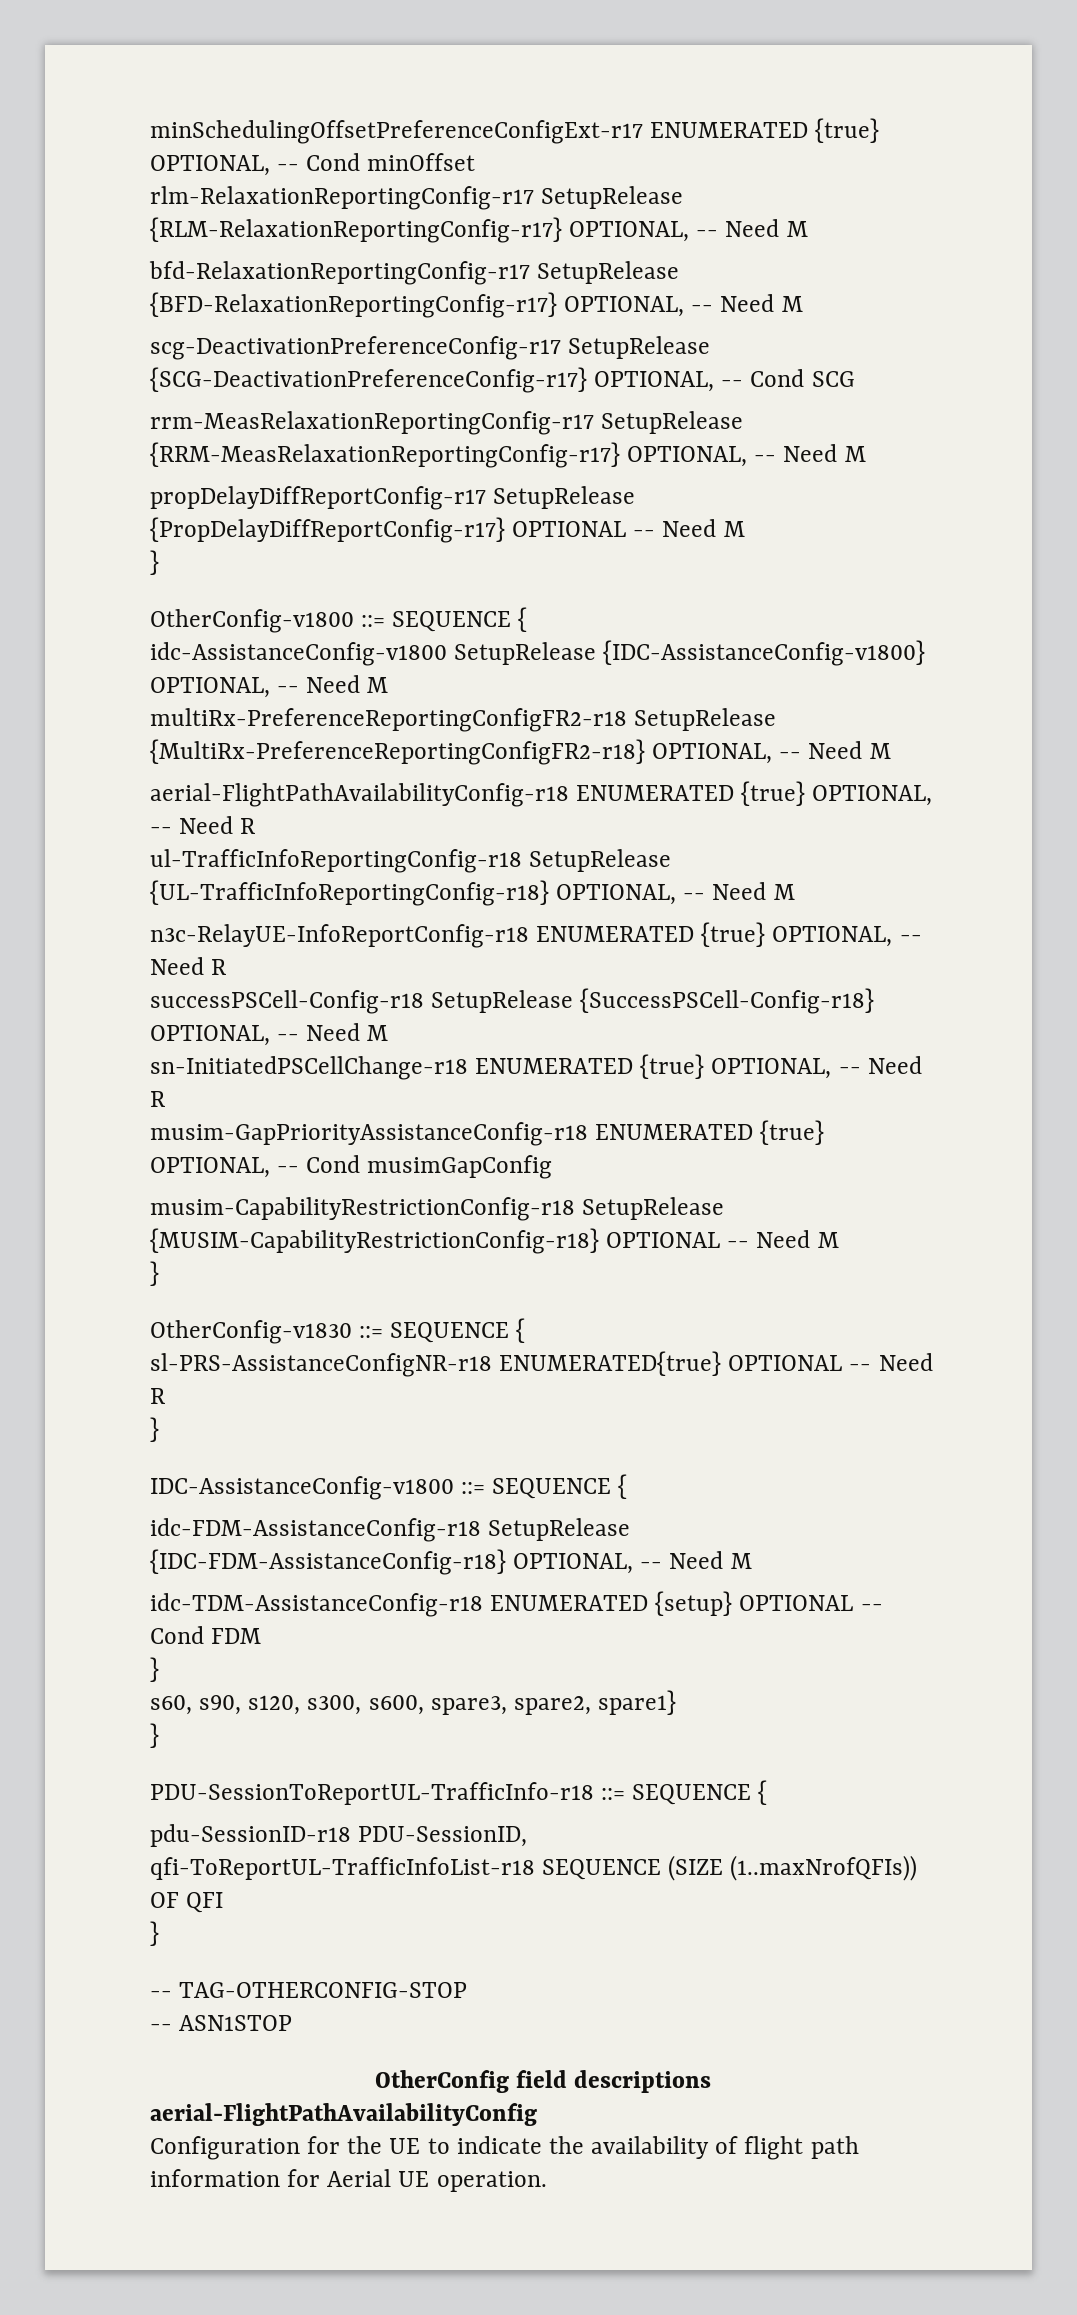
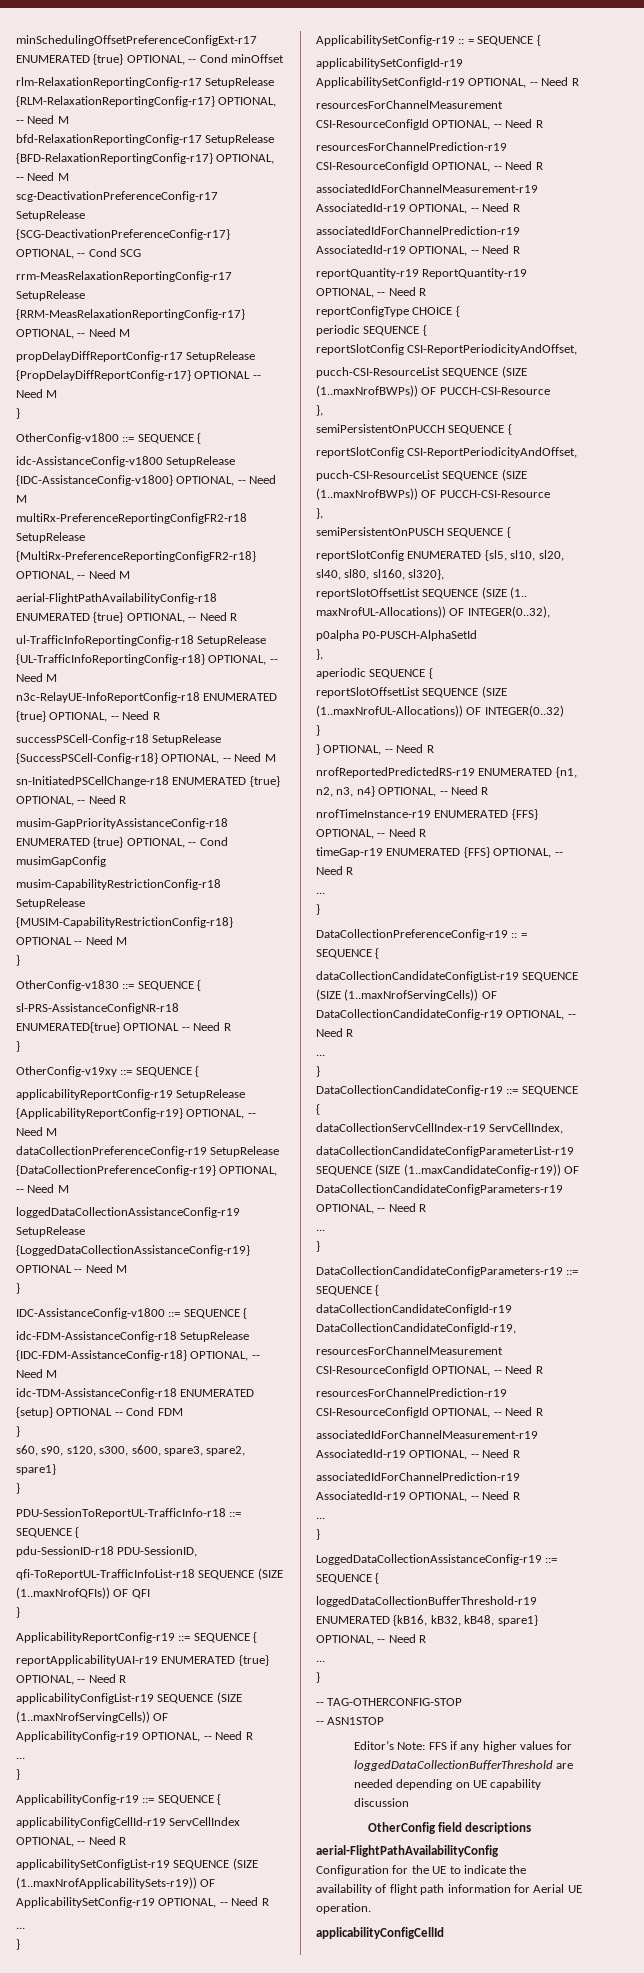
(159, 1429) none -> [16,1066,200,1077] [16,1089,246,1100] [16,1108,256,1119] [16,1127,58,1136] [16,1146,280,1157] [16,1165,278,1176] [16,1184,69,1193] [16,1207,240,1218] [16,1226,85,1237] [16,1245,250,1256] [16,1264,128,1273] [16,1283,20,1294] // OtherConfig-v19xy ::= SEQUENCE { // applicabilityReportConfig-r19 SetupRelease {ApplicabilityReportConfig-r19} OPTIONAL, -- Need M // dataCollectionPreferenceConfig-r19 SetupRelease {DataCollectionPreferenceConfig-r19} OPTIONAL, -- Need M // loggedDataCollectionAssistanceConfig-r19 SetupRelease {LoggedDataCollectionAssistanceConfig-r19} OPTIONAL -- Need M // }
[150,1982,468,1998] [150,2015,293,2031] -- TAG-OTHERCONFIG-STOP // -- ASN1STOP -> [16,1632,258,1643] [16,1655,269,1666] [16,1674,127,1685] [16,1692,242,1704] [16,1711,169,1723] [16,1731,253,1742] [16,1757,25,1759] [16,1769,20,1780] [16,1794,222,1805] [16,1817,241,1828] [16,1836,127,1847] [16,1858,258,1870] [16,1877,216,1889] [16,1897,269,1908] [16,1927,25,1929] [16,1939,20,1950] [316,35,541,46] [316,58,463,69] [316,77,579,88] [316,100,503,109] [316,119,543,130] [316,142,507,151] [316,161,543,172] [316,184,538,193] [316,203,520,214] [316,226,520,235] [316,245,520,256] [316,268,528,279] [316,287,427,298] [316,306,460,317] [316,325,427,336] [316,344,578,355] [316,366,527,378] [316,385,550,397] [316,405,323,416] [316,424,512,435] [316,447,578,458] [316,469,527,481] [316,488,550,500] [316,508,323,519] [316,527,511,538] [316,550,564,561] [316,569,445,580] [316,587,528,599] [316,606,550,618] [316,630,478,641] [316,649,323,660] [316,668,433,679] [316,686,507,698] [316,705,564,717] [316,725,320,736] [316,744,434,755] [316,767,577,778] [316,786,489,797] [316,809,538,820] [316,828,427,839] [316,847,563,858] [316,866,354,875] [316,892,325,894] [316,904,320,915] [316,929,527,940] [316,948,380,959] [316,971,579,982] [316,989,497,1001] [316,1009,576,1020] [316,1028,354,1037] [316,1054,325,1056] [316,1066,320,1077] [316,1085,578,1096] [316,1104,320,1115] [316,1123,564,1134] [316,1146,574,1157] [316,1164,580,1176] [316,1184,563,1195] [316,1203,427,1214] [316,1229,325,1231] [316,1241,320,1252] [316,1266,579,1277] [316,1285,380,1296] [316,1304,512,1315] [316,1323,516,1334] [316,1346,503,1355] [316,1365,543,1376] [316,1388,507,1397] [316,1407,543,1418] [316,1430,538,1439] [316,1449,520,1460] [316,1472,520,1481] [316,1491,520,1502] [316,1517,325,1519] [316,1529,320,1540] [316,1554,558,1565] [316,1573,380,1584] [316,1596,537,1607] [316,1615,538,1626] [316,1634,427,1645] [316,1660,325,1662] [316,1672,320,1683] [316,1698,463,1706] [316,1717,385,1725] [353,1740,573,1752] [353,1760,574,1771] [353,1779,542,1790] [353,1798,409,1807] ApplicabilityReportConfig-r19 ::= SEQUENCE { // reportApplicabilityUAI-r19 ENUMERATED {true} OPTIONAL, -- Need R // applicabilityConfigList-r19 SEQUENCE (SIZE (1..maxNrofServingCells)) OF ApplicabilityConfig-r19 OPTIONAL, -- Need R // ... // } // ApplicabilityConfig-r19 ::= SEQUENCE { // applicabilityConfigCellId-r19 ServCellIndex OPTIONAL, -- Need R // applicabilitySetConfigList-r19 SEQUENCE (SIZE (1..maxNrofApplicabilitySets-r19)) OF ApplicabilitySetConfig-r19 OPTIONAL, -- Need R // ... // } // ApplicabilitySetConfig-r19 :: = SEQUENCE { // applicabilitySetConfigId-r19 ApplicabilitySetConfigId-r19 OPTIONAL, -- Need R // resourcesForChannelMeasurement CSI-ResourceConfigId OPTIONAL, -- Need R // resourcesForChannelPrediction-r19 CSI-ResourceConfigId OPTIONAL, -- Need R // associatedIdForChannelMeasurement-r19 AssociatedId-r19 OPTIONAL, -- Need R // associatedIdForChannelPrediction-r19 AssociatedId-r19 OPTIONAL, -- Need R // reportQuantity-r19 ReportQuantity-r19 OPTIONAL, -- Need R // reportConfigType CHOICE { // periodic SEQUENCE { // reportSlotConfig CSI-ReportPeriodicityAndOffset, // pucch-CSI-ResourceList SEQUENCE (SIZE (1..maxNrofBWPs)) OF PUCCH-CSI-Resource // }, // semiPersistentOnPUCCH SEQUENCE { // reportSlotConfig CSI-ReportPeriodicityAndOffset, // pucch-CSI-ResourceList SEQUENCE (SIZE (1..maxNrofBWPs)) OF PUCCH-CSI-Resource // }, // semiPersistentOnPUSCH SEQUENCE { // reportSlotConfig ENUMERATED {sl5, sl10, sl20, sl40, sl80, sl160, sl320}, // reportSlotOffsetList SEQUENCE (SIZE (1.. maxNrofUL-Allocations)) OF INTEGER(0..32), // p0alpha P0-PUSCH-AlphaSetId // }, // aperiodic SEQUENCE { // reportSlotOffsetList SEQUENCE (SIZE (1..maxNrofUL-Allocations)) OF INTEGER(0..32) // } // } OPTIONAL, -- Need R // nrofReportedPredictedRS-r19 ENUMERATED {n1, n2, n3, n4} OPTIONAL, -- Need R // nrofTimeInstance-r19 ENUMERATED {FFS} OPTIONAL, -- Need R // timeGap-r19 ENUMERATED {FFS} OPTIONAL, -- Need R // ... // } // DataCollectionPreferenceConfig-r19 :: = SEQUENCE { // dataCollectionCandidateConfigList-r19 SEQUENCE (SIZE (1..maxNrofServingCells)) OF DataCollectionCandidateConfig-r19 OPTIONAL, -- Need R // ... // } // DataCollectionCandidateConfig-r19 ::= SEQUENCE { // dataCollectionServCellIndex-r19 ServCellIndex, // dataCollectionCandidateConfigParameterList-r19 SEQUENCE (SIZE (1..maxCandidateConfig-r19)) OF DataCollectionCandidateConfigParameters-r19 OPTIONAL, -- Need R // ... // } // DataCollectionCandidateConfigParameters-r19 ::= SEQUENCE { // dataCollectionCandidateConfigId-r19 DataCollectionCandidateConfigId-r19, // resourcesForChannelMeasurement CSI-ResourceConfigId OPTIONAL, -- Need R // resourcesForChannelPrediction-r19 CSI-ResourceConfigId OPTIONAL, -- Need R // associatedIdForChannelMeasurement-r19 AssociatedId-r19 OPTIONAL, -- Need R // associatedIdForChannelPrediction-r19 AssociatedId-r19 OPTIONAL, -- Need R // ... // } // LoggedDataCollectionAssistanceConfig-r19 ::= SEQUENCE { // loggedDataCollectionBufferThreshold-r19 ENUMERATED {kB16, kB32, kB48, spare1} OPTIONAL, -- Need R // ... // } // -- TAG-OTHERCONFIG-STOP // -- ASN1STOP // Editor’s Note: FFS if any higher values for loggedDataCollectionBufferThreshold are needed depending on UE capability discussion
(547, 2181) none -> [316,1927,444,1939] // applicabilityConfigCellId

